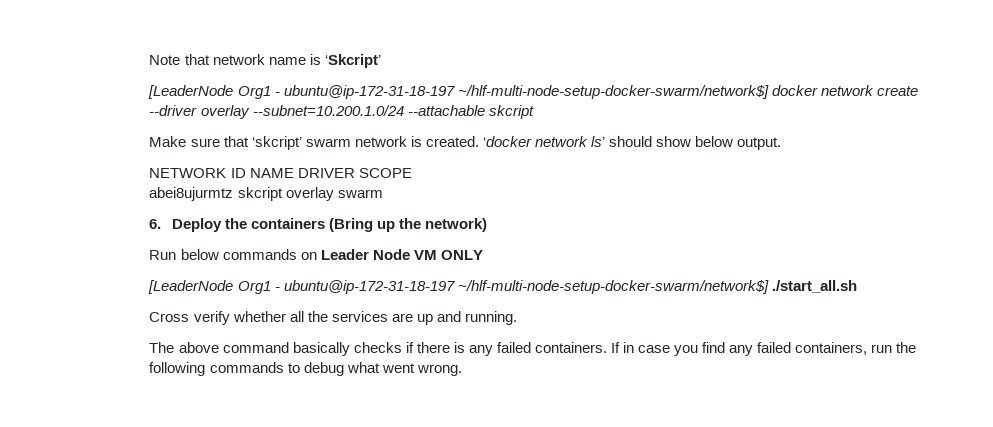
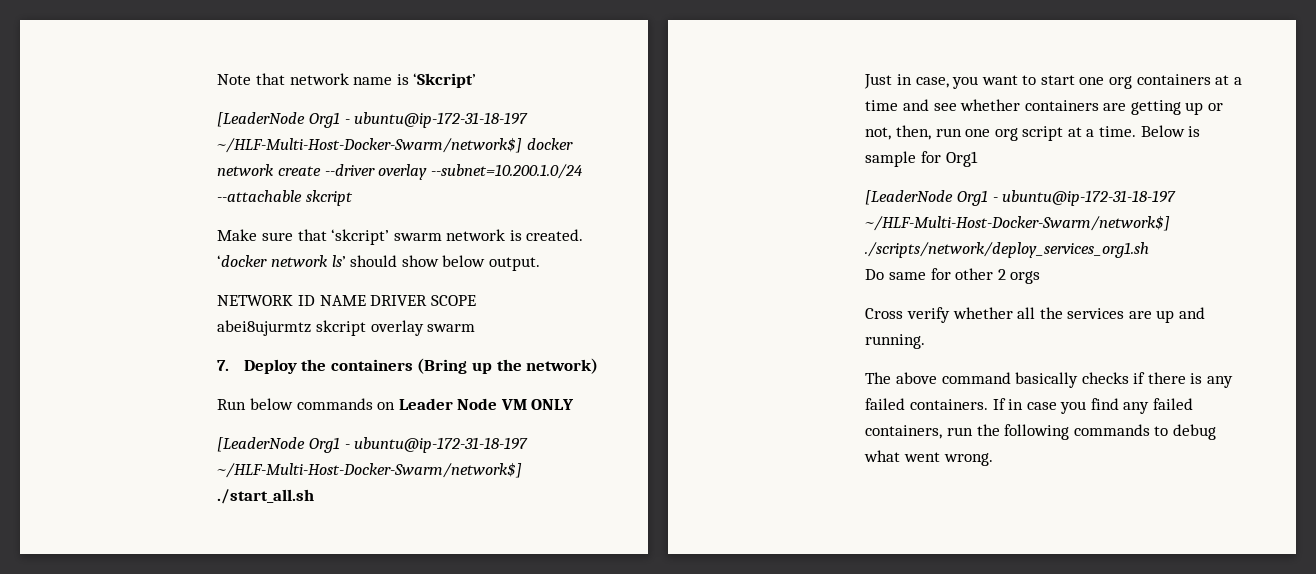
[457,85,769,99] ~/hlf-multi-node-setup-docker-swarm/network$] -> [217,137,523,153] ~/HLF-Multi-Host-Docker-Swarm/network$]
[149,219,162,229] 6. -> [217,360,230,371] 7.
[457,280,769,294] ~/hlf-multi-node-setup-docker-swarm/network$] -> [217,462,523,478] ~/HLF-Multi-Host-Docker-Swarm/network$]
(857, 286) none -> [864,74,1242,89] [865,99,1224,115] [865,125,1201,141] [865,151,978,167] [865,190,1177,206] [865,215,1171,231] [865,242,1150,258] [865,268,1041,284] // Just in case, you want to start one org containers at a time and see whether containers are getting up or not, then, run one org script at a time. Below is sample for Org1 // [LeaderNode Org1 - ubuntu@ip-172-31-18-197 ~/HLF-Multi-Host-Docker-Swarm/network$] ./scripts/network/deploy_services_org1.sh // Do same for other 2 orgs

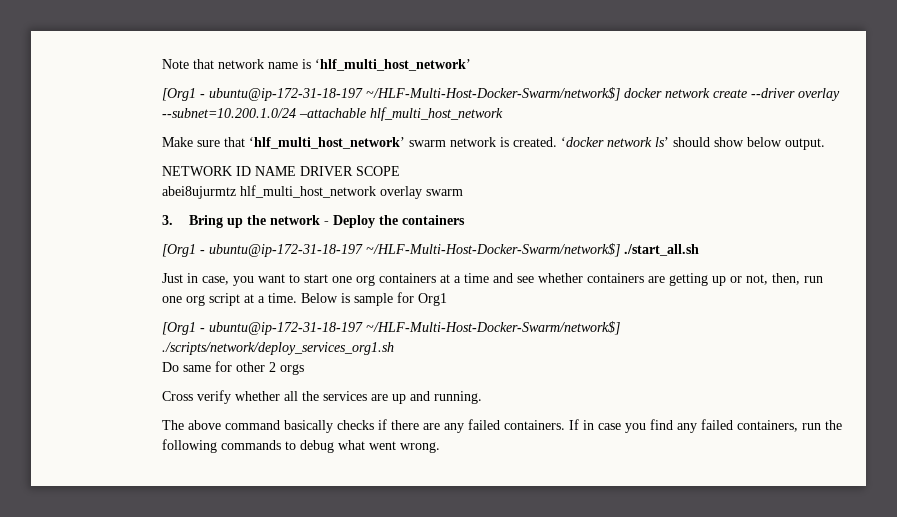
[413,73,477,88] [217,112,340,128] ‘Skcript’ // [LeaderNode Org1 -> [314,59,471,71] [161,88,196,101] ‘hlf_multi_host_network’ // [Org1
[217,190,353,206] --attachable skcript -> [298,107,503,121] –attachable hlf_multi_host_network
[331,229,390,245] ‘skcript’ -> [248,137,405,149] ‘hlf_multi_host_network’
[315,320,366,336] skcript -> [239,185,376,198] hlf_multi_host_network
[217,358,599,374] [217,398,575,410] [217,437,340,453] 7. Deploy the containers (Bring up the network) // Run below commands on Leader Node VM ONLY // [LeaderNode Org1 -> [161,215,466,228] [161,244,196,257] 3. Bring up the network - Deploy the containers // [Org1
[865,190,988,206] [LeaderNode Org1 -> [161,322,196,335] [Org1
[1190,373,1203,384] is -> [422,423,440,430] are

